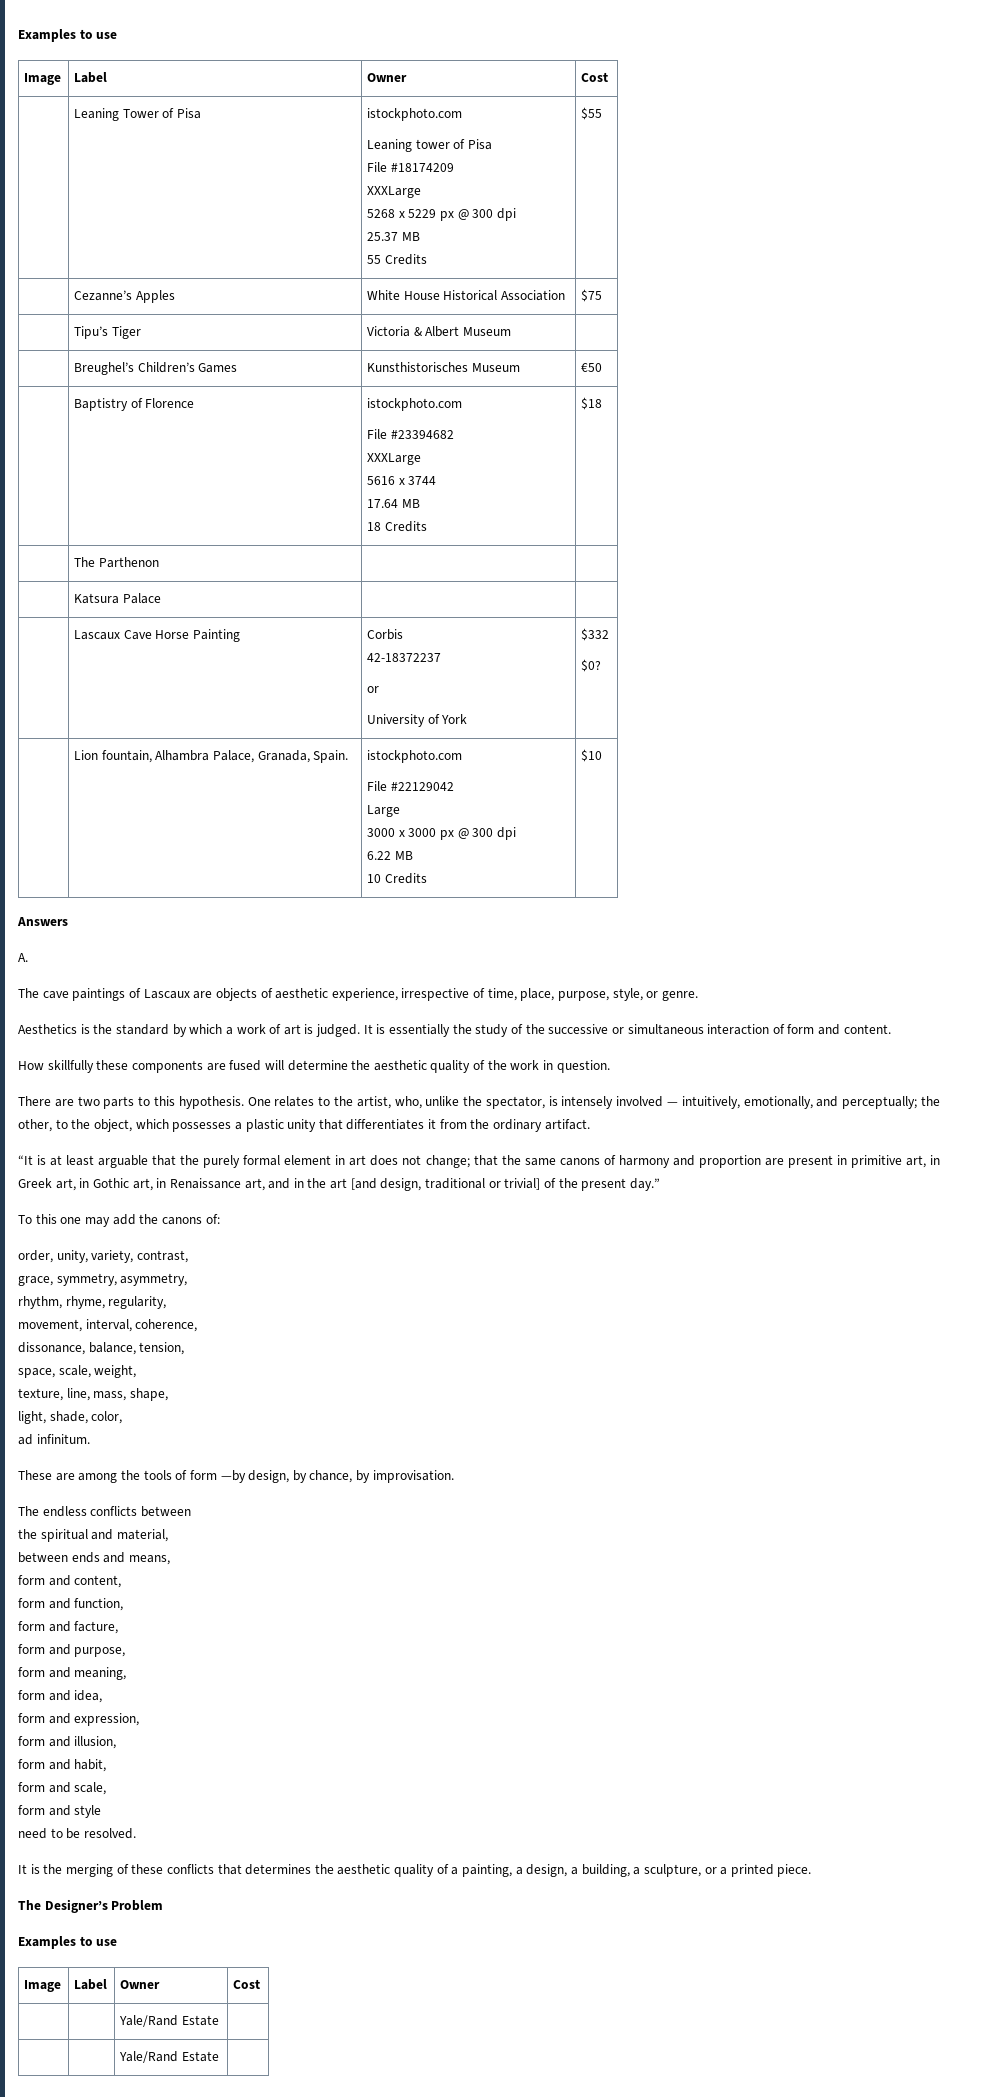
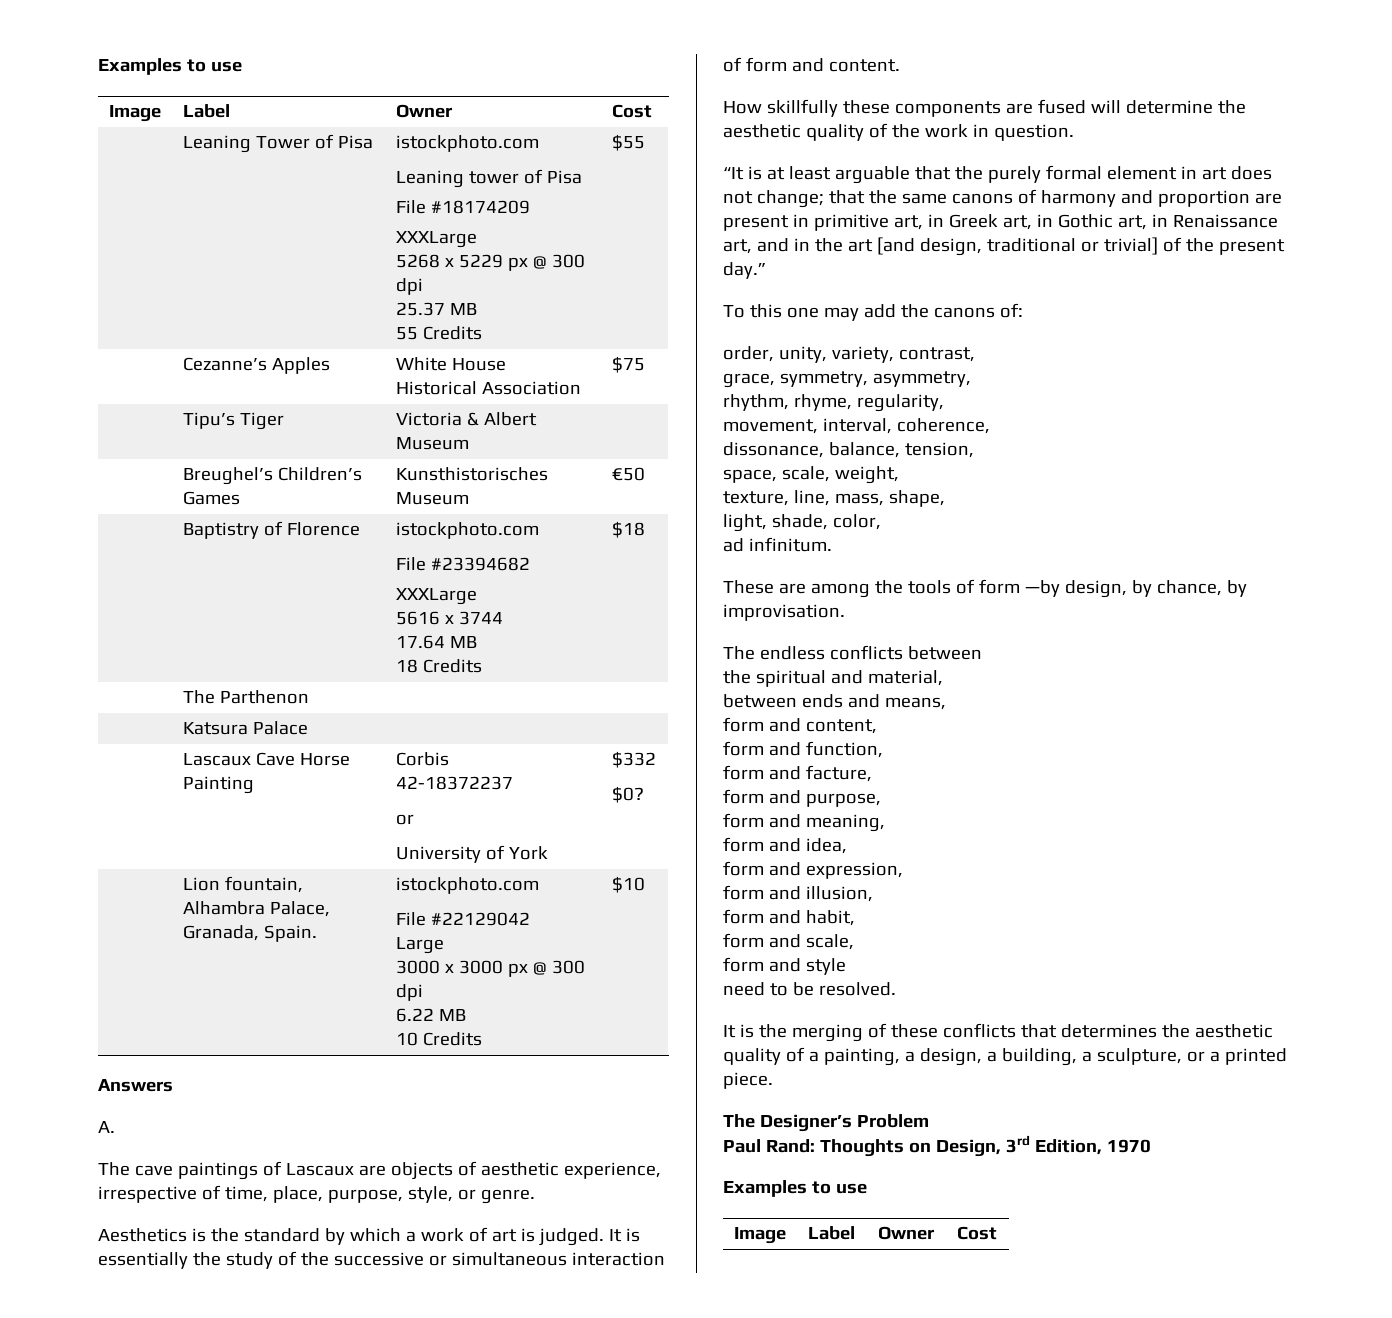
[18,1096,940,1109] [18,1119,590,1132] // There are two parts to this hypothesis. One relates to the artist, who, unlike the spectator, is intensely involved — intuitively, emotionally, and perceptually; the other, to the object, which possesses a plastic unity that differentiates it from the ordinary artifact. -> (1074, 132) none
[18,1936,118,1949] [24,1980,62,1992] [74,1979,108,1990] [120,1980,161,1989] [233,1979,261,1989] [119,2015,219,2027] [119,2051,219,2063] // Examples to use // Image | Label | Owner | Cost // | | Yale/Rand Estate | // | | Yale/Rand Estate | -> [723,1135,1151,1157] [723,1180,867,1197] [733,1227,786,1244] [807,1226,855,1240] [877,1226,935,1240] [956,1226,997,1240] // Paul Rand: Thoughts on Design, 3rd Edition, 1970 // Examples to use // Image | Label | Owner | Cost

